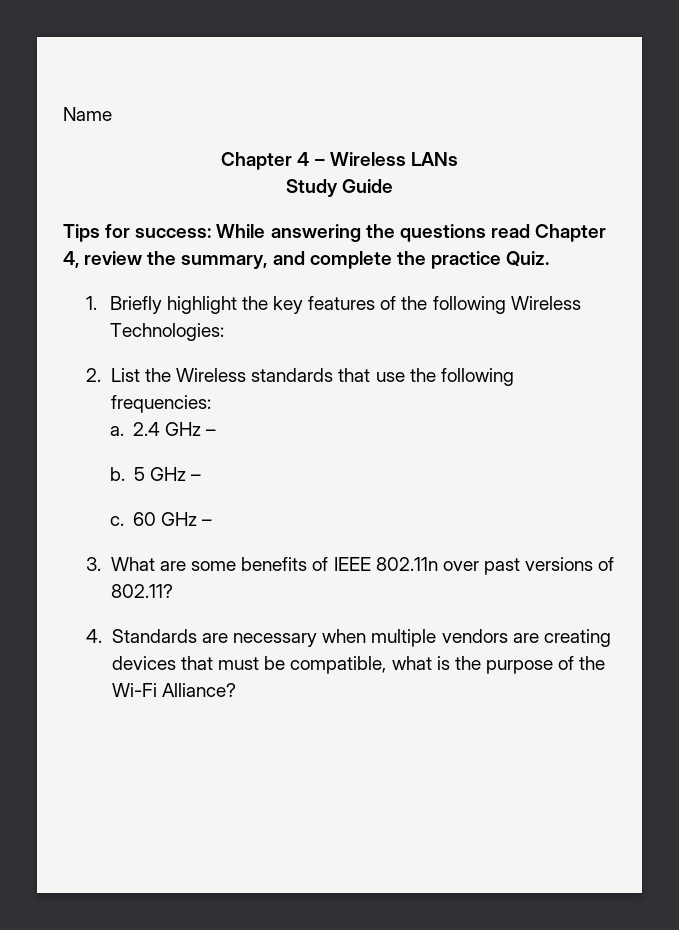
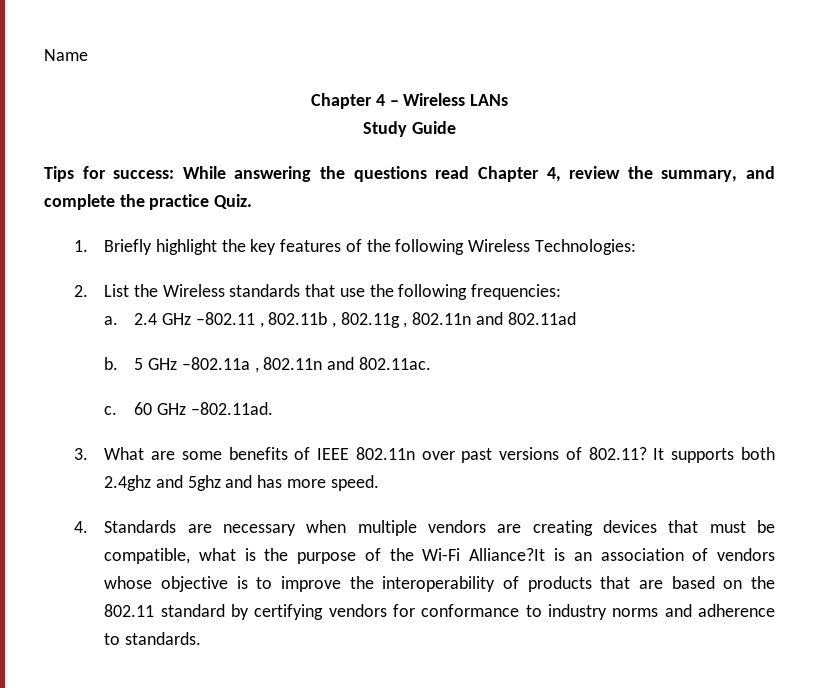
[206,429,217,436] [109,467,202,481] – // b. 5 GHz – -> [195,312,576,328] [104,357,431,373] –802.11 , 802.11b , 802.11g , 802.11n and 802.11ad // b. 5 GHz –802.11a , 802.11n and 802.11ac.
[202,519,213,526] – -> [190,402,273,415] –802.11ad.
(173, 591) none -> [653,447,775,463] [104,475,379,491] It supports both 2.4ghz and 5ghz and has more speed.
[161,683,236,697] Alliance? -> [469,548,775,561] [104,576,775,592] [104,604,776,620] [104,632,201,645] Alliance?It is an association of vendors whose objective is to improve the interoperability of products that are based on the 802.11 standard by certifying vendors for conformance to industry norms and adherence to standards.

